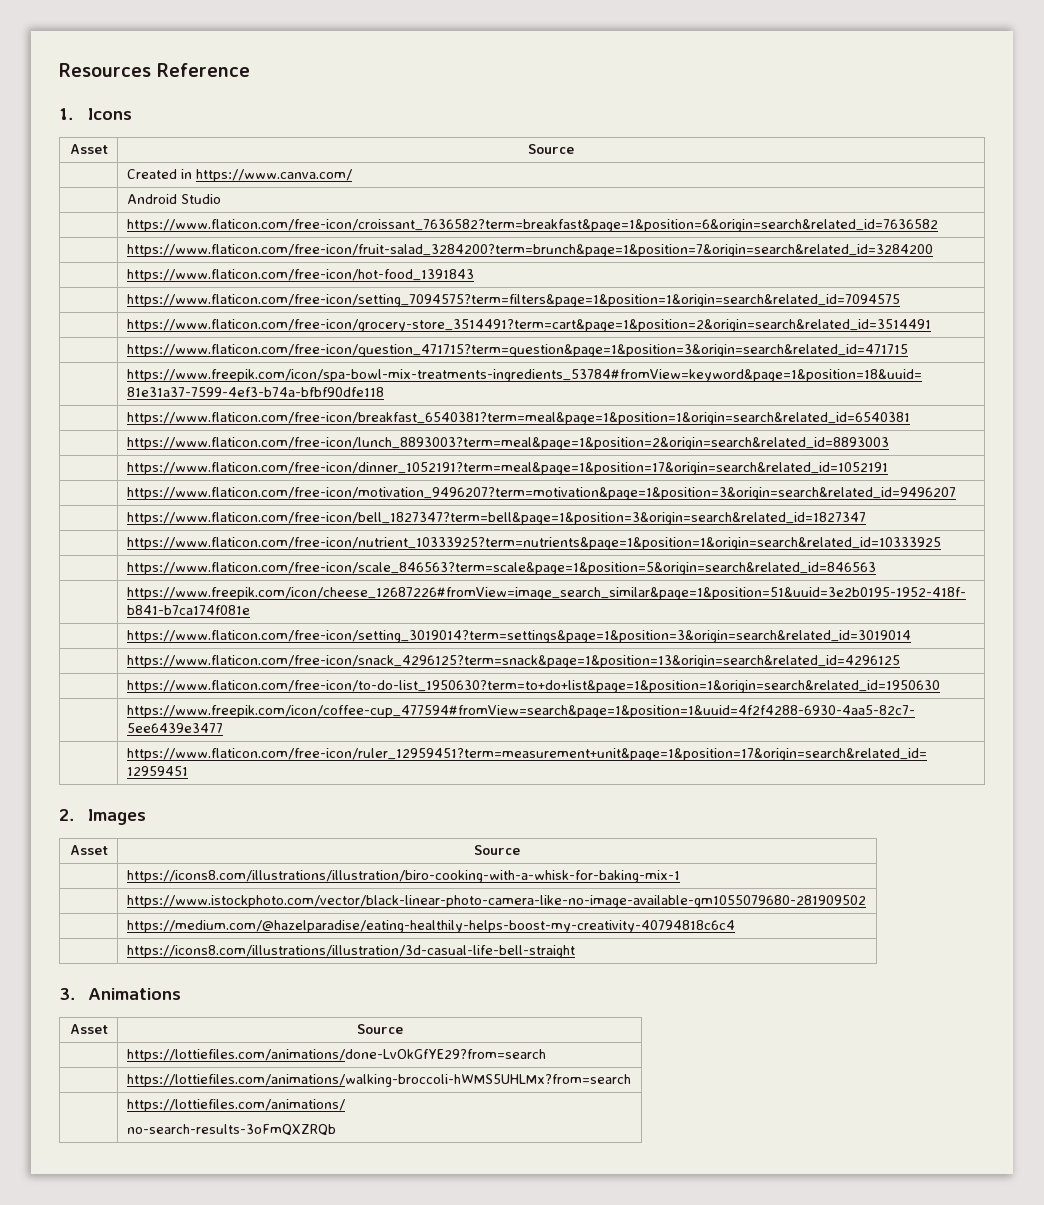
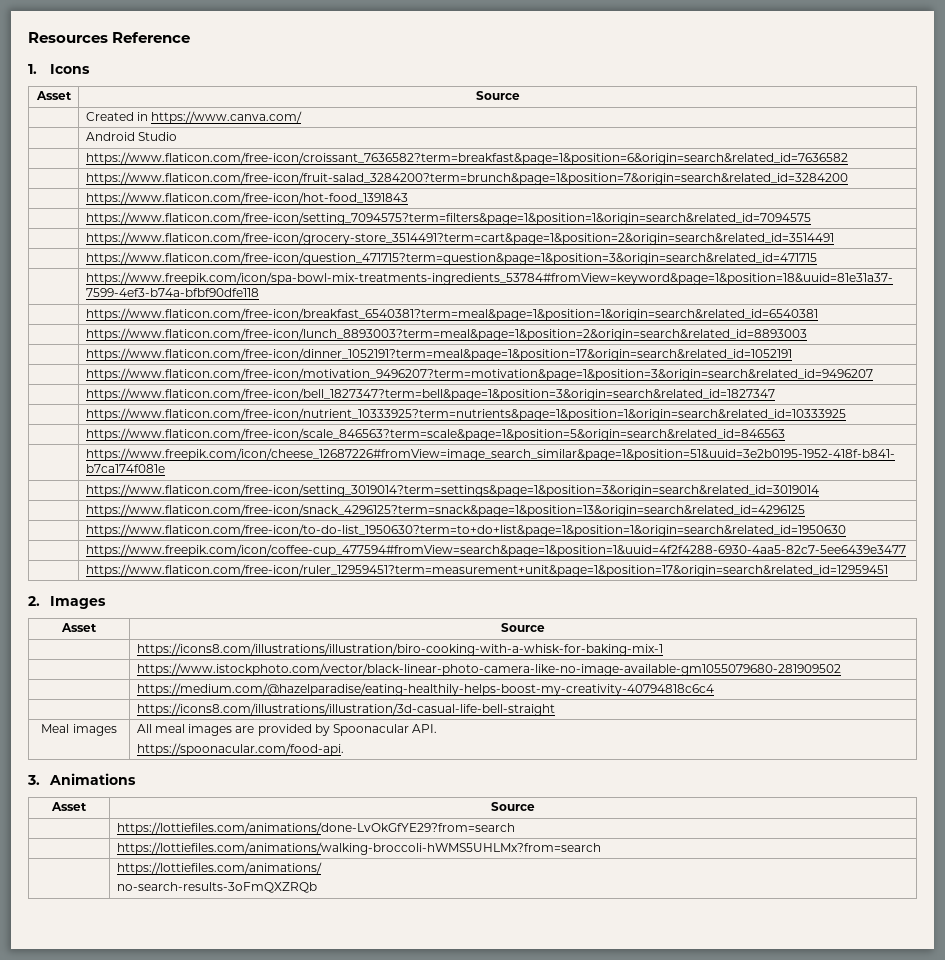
(575, 951) none -> [41,724,117,736] [136,724,438,736] [136,743,344,756] // Meal images | All meal images are provided by Spoonacular API. // https://spoonacular.com/food-api.

